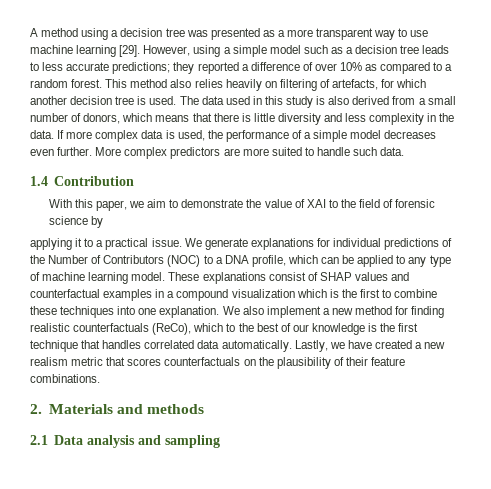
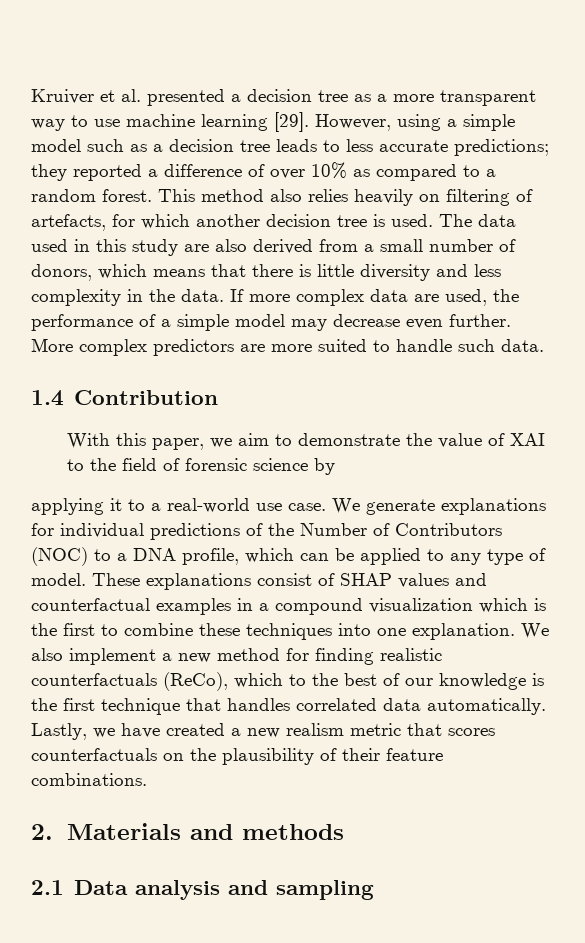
[30,28,260,40] A method using a decision tree was presented -> [31,89,348,106] Kruiver et al. presented a decision tree
[316,96,326,105] is -> [184,244,209,252] are
[165,130,175,139] is -> [414,294,439,302] are
[384,130,437,139] decreases -> [291,314,400,331] may decrease
[105,238,182,250] practical issue. -> [167,498,326,513] real-world use case.
[42,272,129,284] machine learning -> (546, 554) none

